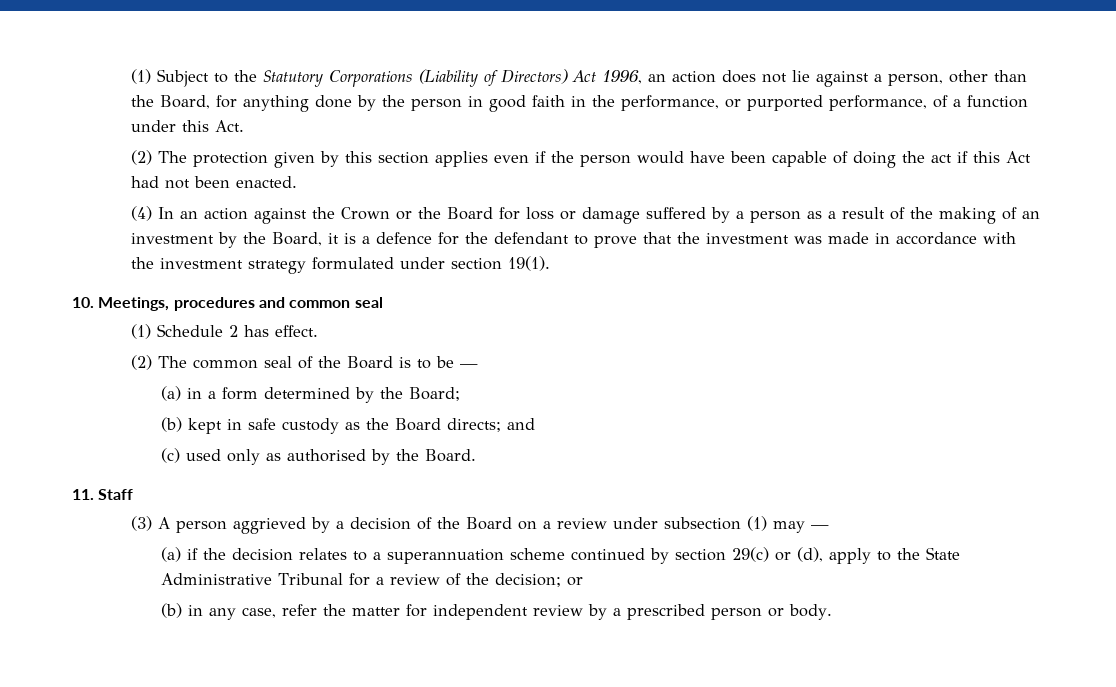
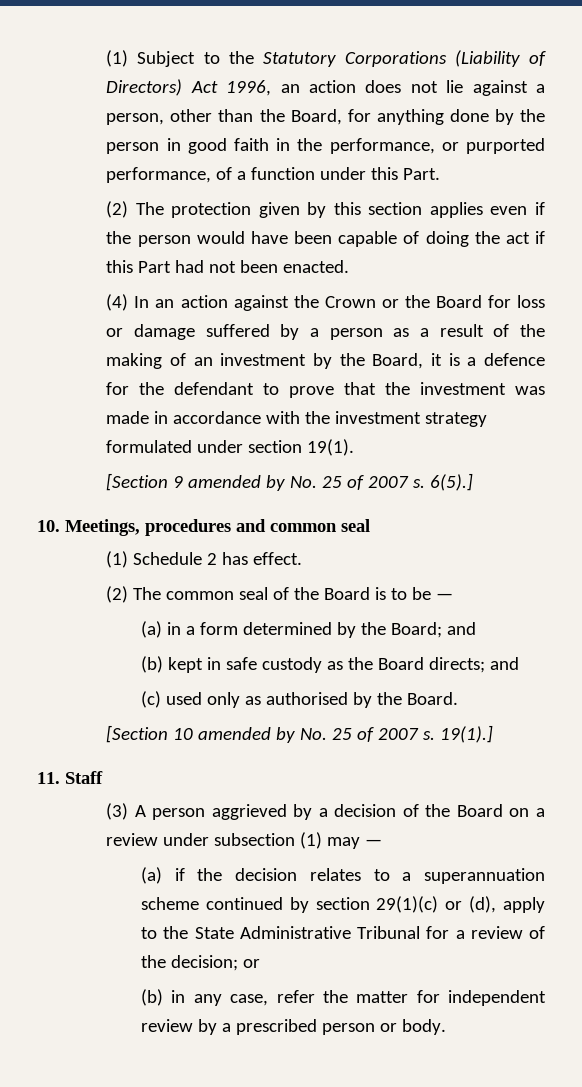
[215,120,245,132] Act. -> [403,168,441,180] Part.
[1006,151,1032,163] Act -> [138,261,172,273] Part
(551, 263) none -> [106,473,474,491] // [Section 9 amended by No. 25 of 2007 s. 6(5).]
(460, 394) none -> [446,622,476,635] and
(476, 455) none -> [106,725,494,743] // [Section 10 amended by No. 25 of 2007 s. 19(1).]
[731,547,769,562] 29(c) -> [376,896,439,913] 29(1)(c)

